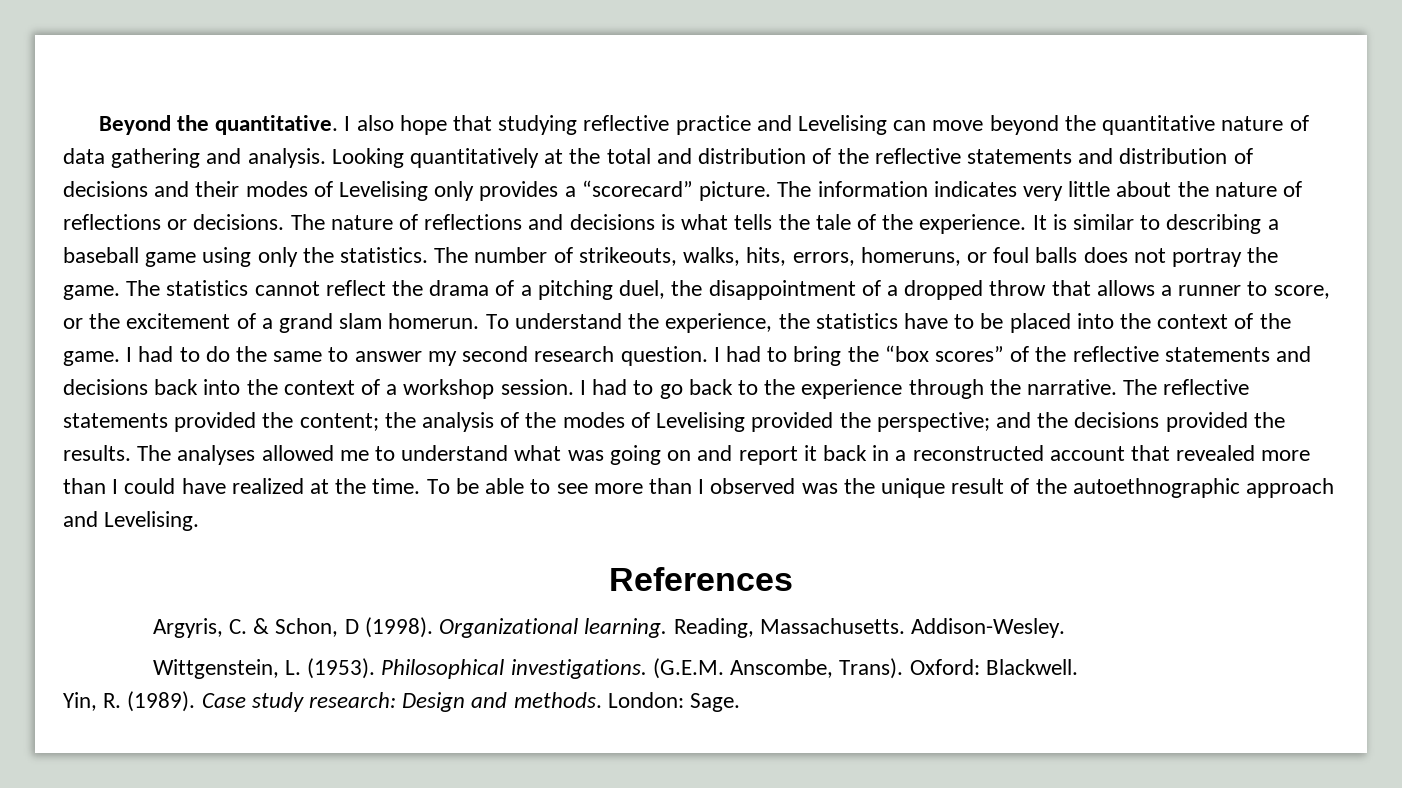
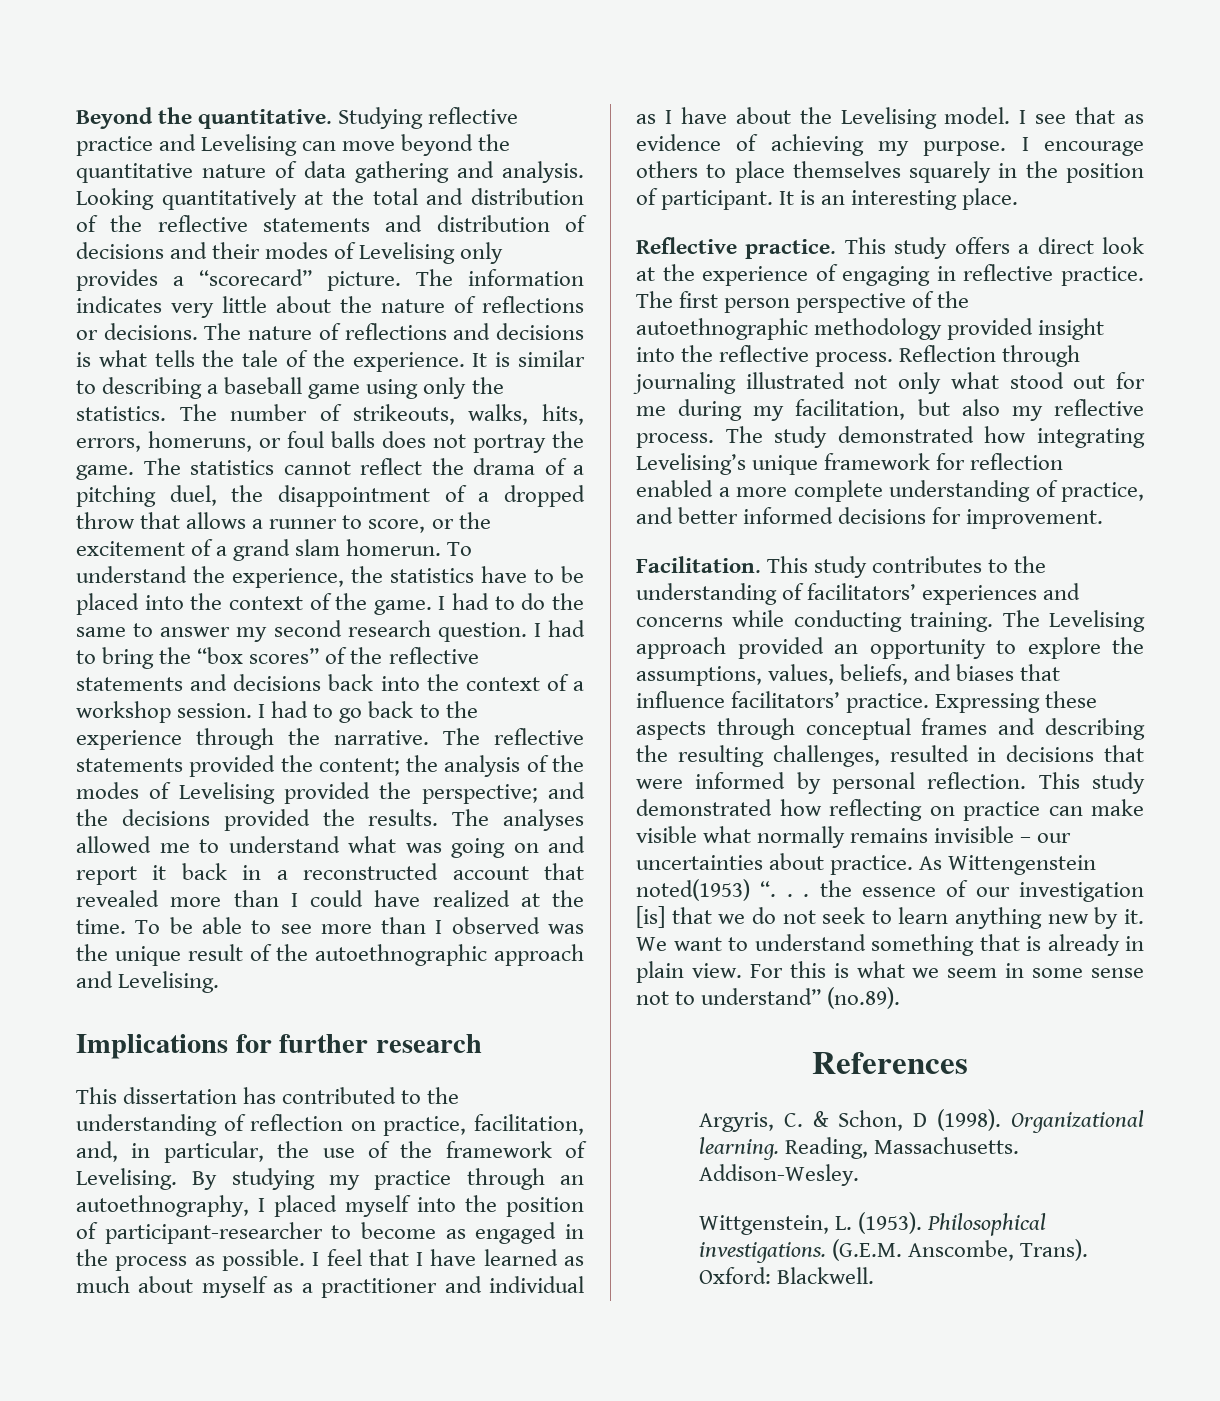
[344,115,578,135] I also hope that studying -> [338,107,424,129] Studying
(200, 521) none -> [76,1034,483,1059] [76,1087,460,1104] [76,1114,584,1136] [76,1141,587,1163] [76,1168,584,1190] [76,1195,584,1217] [76,1222,584,1244] [76,1249,584,1271] [76,1276,584,1298] [636,107,1144,129] [636,134,1144,156] [636,161,1144,183] [636,188,1019,210] [636,237,1144,259] [636,264,1144,286] [636,291,970,313] [636,318,1105,340] [636,345,1081,367] [633,372,1145,394] [636,399,1144,421] [636,426,1145,448] [636,453,1064,475] [636,480,1144,502] [636,507,1104,529] [636,556,1047,578] [636,583,1081,605] [636,610,1145,632] [636,637,1144,659] [636,664,1061,686] [636,691,1098,713] [636,718,1145,740] [636,745,1144,767] [636,772,1145,794] [636,799,1144,821] [636,826,1072,848] [636,853,1097,875] [636,879,1144,902] [636,906,1144,929] [636,934,1144,956] [636,961,1144,983] [636,987,901,1009] // Implications for further research // This dissertation has contributed to the understanding of reflection on practice, facilitation, and, in particular, the use of the framework of Levelising. By studying my practice through an autoethnography, I placed myself into the position of participant-researcher to become as engaged in the process as possible. I feel that I have learned as much about myself as a practitioner and individual as I have about the Levelising model. I see that as evidence of achieving my purpose. I encourage others to place themselves squarely in the position of participant. It is an interesting place. // Reflective practice. This study offers a direct look at the experience of engaging in reflective practice. The first person perspective of the autoethnographic methodology provided insight into the reflective process. Reflection through journaling illustrated not only what stood out for me during my facilitation, but also my reflective process. The study demonstrated how integrating Levelising’s unique framework for reflection enabled a more complete understanding of practice, and better informed decisions for improvement. // Facilitation. This study contributes to the understanding of facilitators’ experiences and concerns while conducting training. The Levelising approach provided an opportunity to explore the assumptions, values, beliefs, and biases that influence facilitators’ practice. Expressing these aspects through conceptual frames and describing the resulting challenges, resulted in decisions that were informed by personal reflection. This study demonstrated how reflecting on practice can make visible what normally remains invisible – our uncertainties about practice. As Wittengenstein noted(1953) “. . . the essence of our investigation [is] that we do not seek to learn anything new by it. We want to understand something that is already in plain view. For this is what we seem in some sense not to understand” (no.89).
[63,691,741,712] // Yin, R. (1989). Case study research: Design and methods. London: Sage. -> (874, 1275) none

